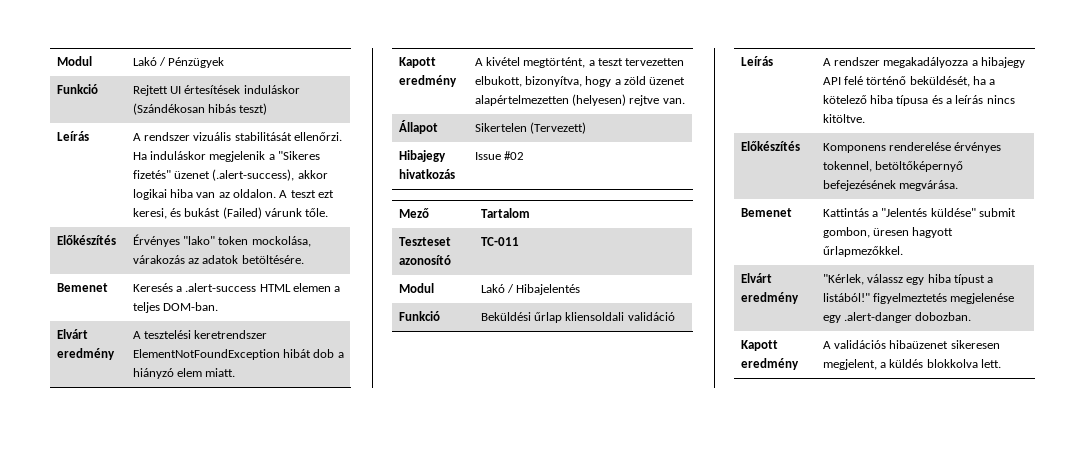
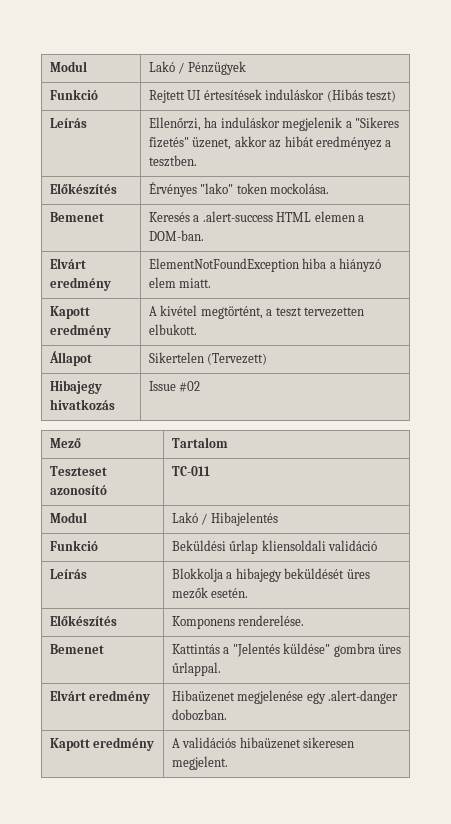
[132,103,236,115] (Szándékosan hibás -> [326,89,363,102] (Hibás
[132,132,343,141] [132,152,147,160] A rendszer vizuális stabilitását ellenőrzi. Ha -> [149,117,218,131] Ellenőrzi, ha
[173,169,328,181] [132,189,335,200] [132,207,329,219] üzenet (.alert-success), akkor logikai hiba van az oldalon. A teszt ezt keresi, és bukást (Failed) várunk tőle. -> [192,136,392,150] [149,155,198,167] üzenet, akkor az hibát eredményez a tesztben.
[251,236,311,247] [132,255,304,264] mockolása, várakozás az adatok betöltésére. -> [270,183,330,194] mockolása.
[132,302,160,313] teljes -> (364, 218) none
[132,330,268,339] [132,349,335,360] A tesztelési keretrendszer ElementNotFoundException hibát dob -> [149,258,327,272] ElementNotFoundException hiba
[474,76,686,87] [474,94,685,106] elbukott, bizonyítva, hogy a zöld üzenet alapértelmezetten (helyesen) rejtve van. -> [149,324,198,335] elbukott.
[822,57,1026,68] [822,76,996,87] [822,95,1015,106] [822,114,865,123] [740,141,800,151] [822,142,1002,153] [822,161,963,172] [822,180,958,191] A rendszer megakadályozza a hibajegy API felé történő beküldését, ha a kötelező hiba típusa és a leírás nincs kitöltve. // Előkészítés | Komponens renderelése érvényes tokennel, betöltőképernyő befejezésének megvárása. -> [172,568,370,582] [172,587,249,599] [50,615,118,626] [172,615,305,629] Blokkolja a hibajegy beküldését üres mezők esetén. // Előkészítés | Komponens renderelése.
[979,208,1017,217] [822,227,954,238] [822,246,903,257] [740,273,772,283] [740,292,799,304] [822,274,994,285] [822,293,947,304] submit gombon, üresen hagyott űrlapmezőkkel. // Elvárt eredmény | "Kérlek, válassz egy hiba típust a listából!" figyelmeztetés -> [333,643,401,657] [172,662,222,676] [50,690,151,704] [172,690,236,702] gombra üres űrlappal. // Elvárt eredmény | Hibaüzenet
[822,359,1002,370] megjelent, a küldés blokkolva lett. -> [172,756,229,770] megjelent.

